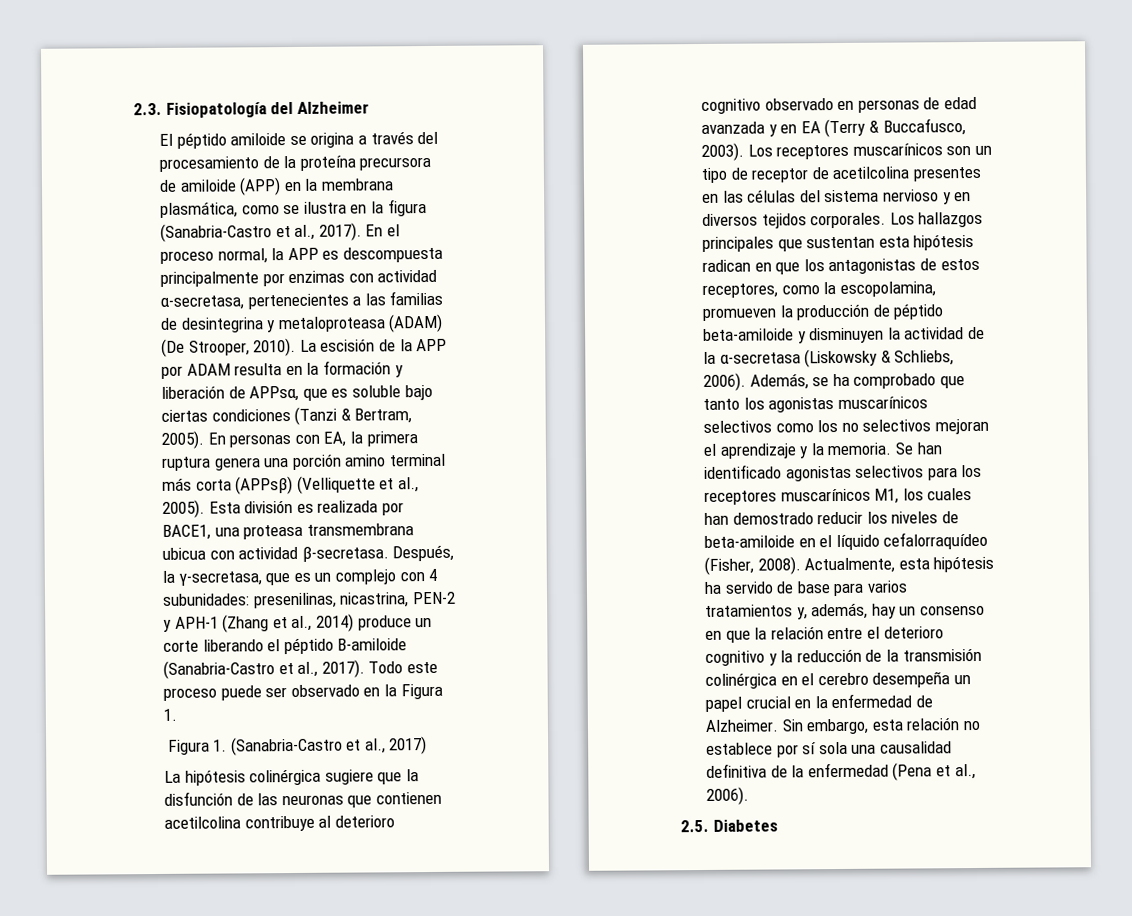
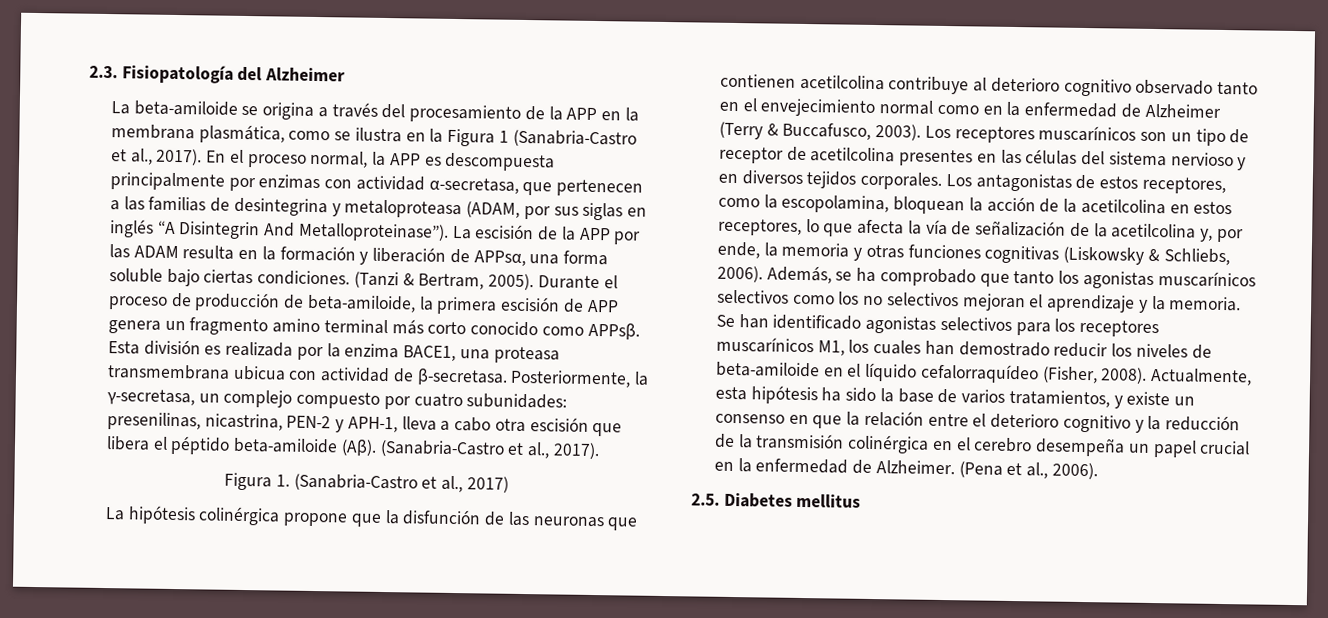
[159,132,287,149] El péptido amiloide -> [111,100,238,116] La beta-amiloide
[299,155,432,171] [159,177,282,196] proteína precursora de amiloide (APP) -> [566,107,598,121] APP
[387,199,427,217] figura -> [447,128,509,147] Figura 1
[247,293,349,310] pertenecientes -> [522,179,644,197] que pertenecen
[388,313,444,333] [161,337,297,357] (ADAM) (De Strooper, 2010). -> [466,201,648,221] [109,219,449,242] (ADAM, por sus siglas en inglés “A Disintegrin And Metalloproteinase”).
(184, 372) none -> [109,244,131,259] las
[302,388,349,401] que es -> [529,250,609,266] una forma
[211,409,291,422] condiciones -> [257,270,351,286] condiciones.
[207,431,418,448] [161,453,447,471] [162,475,420,495] [162,499,206,518] En personas con EA, la primera ruptura genera una porción amino terminal más corta (APPsβ) (Velliquette et al., 2005). -> [537,275,618,290] [108,292,619,315] [108,317,640,340] Durante el proceso de producción de beta-amiloide, la primera escisión de APP genera un fragmento amino terminal más corto conocido como APPsβ.
(405, 509) none -> [326,343,400,359] la enzima
[301,544,455,562] [162,568,438,586] β-secretasa. Después, la γ-secretasa, que es un complejo con 4 -> [392,368,650,388] [107,389,463,410] de β-secretasa. Posteriormente, la γ-secretasa, un complejo compuesto por cuatro
[174,613,433,633] [163,637,408,655] [163,659,439,679] [163,683,443,701] [163,708,178,721] APH-1 (Zhang et al., 2014) produce un corte liberando el péptido B-amiloide (Sanabria-Castro et al., 2017). Todo este proceso puede ser observado en la Figura 1. -> [347,416,623,437] [106,435,600,460] APH-1, lleva a cabo otra escisión que libera el péptido beta-amiloide (Aβ). (Sanabria-Castro et al., 2017).
[324,769,374,785] sugiere -> [283,512,349,527] propone
[837,96,978,113] [701,121,821,137] en personas de edad avanzada y en EA -> [1217,81,1259,96] [719,98,1221,118] tanto en el envejecimiento normal como en la enfermedad de Alzheimer
[918,211,984,228] [702,234,975,252] [702,259,825,275] hallazgos principales que sustentan esta hipótesis radican en que los -> (972, 180) none
[702,303,944,321] [703,326,986,344] [703,351,801,364] promueven la producción de péptido beta-amiloide y disminuyen la actividad de la α-secretasa -> [893,196,1233,215] [718,218,1244,243] [717,241,1060,264] bloquean la acción de la acetilcolina en estos receptores, lo que afecta la vía de señalización de la acetilcolina y, por ende, la memoria y otras funciones cognitivas
[724,580,908,597] [705,602,897,620] servido de base para varios tratamientos y, además, hay -> [845,387,1171,409] sido la base de varios tratamientos, y existe
[781,717,982,735] [706,741,953,758] [706,762,889,778] Sin embargo, esta relación no establece por sí sola una causalidad definitiva de la enfermedad -> (955, 467) none
(778, 825) none -> [796,493,862,508] mellitus

